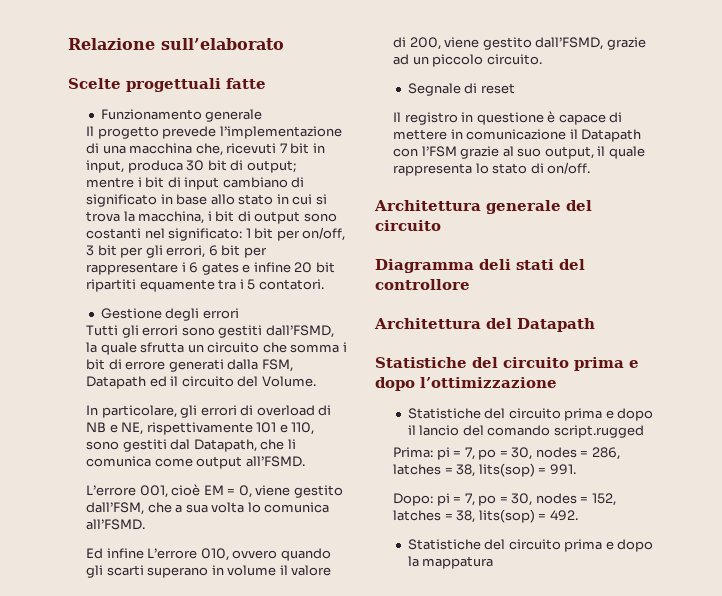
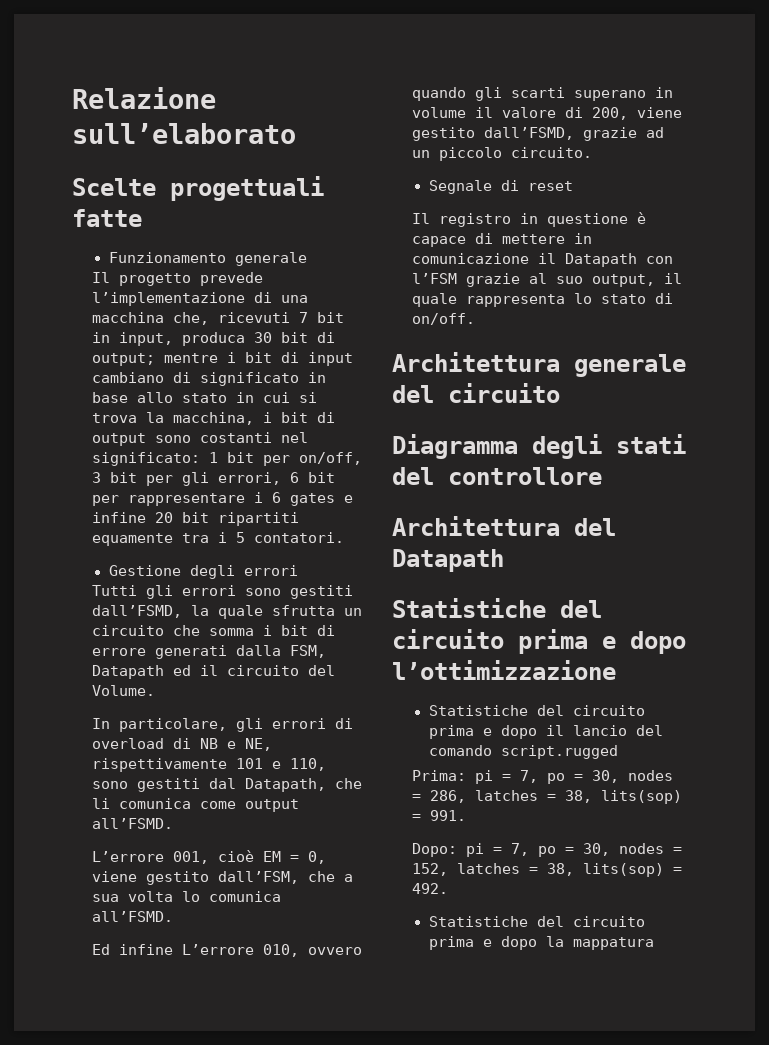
[479,259,511,270] deli -> [532,434,602,459] degli

